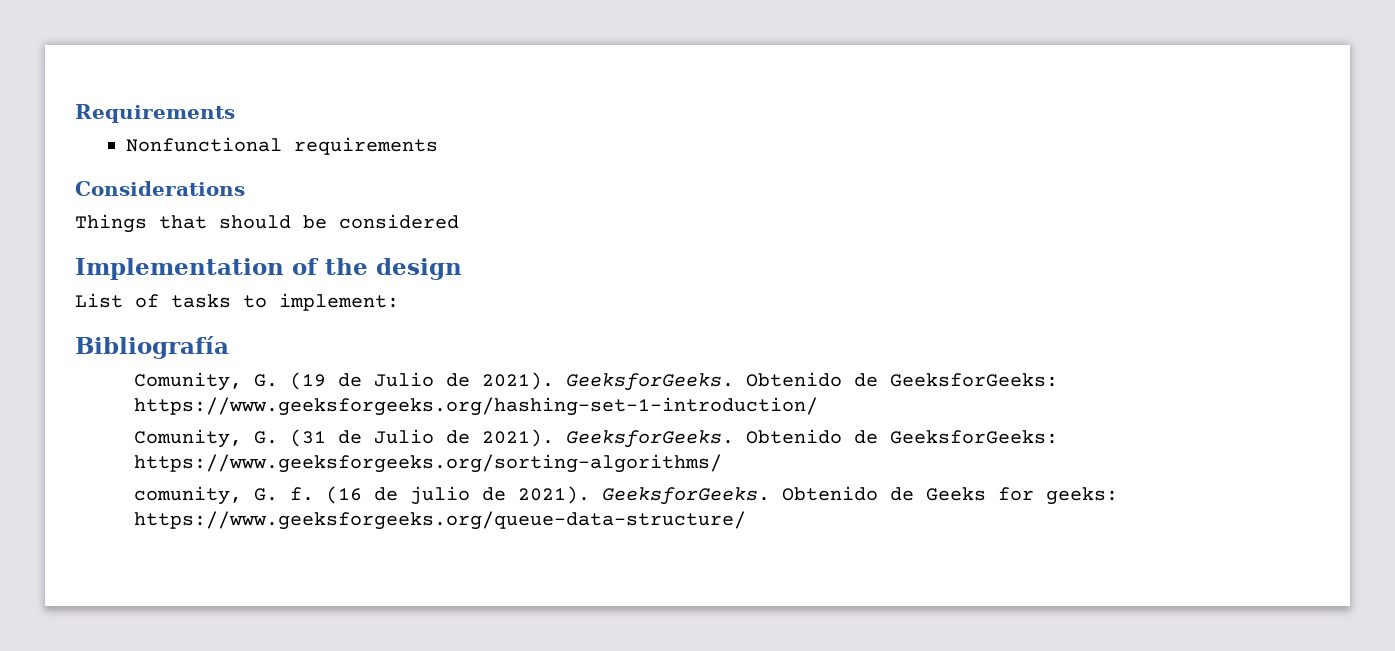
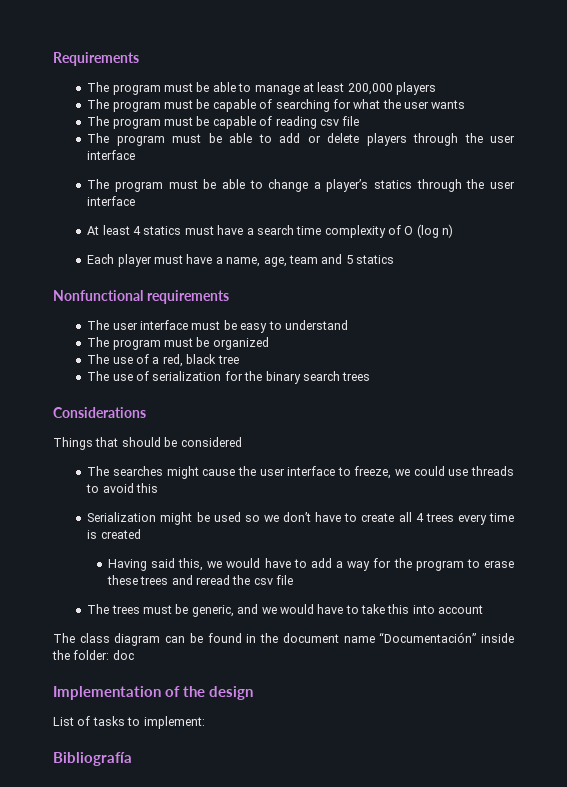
[126,137,439,155] Nonfunctional requirements -> [87,82,437,95] [87,99,466,112] [87,116,360,129] [87,133,515,146] [87,150,136,160] [87,179,515,192] [87,196,136,206] [87,224,454,238] [87,254,395,267] [53,290,229,304] [87,320,348,333] [87,337,269,350] [87,354,239,367] [87,371,371,384] The program must be able to manage at least 200,000 players // The program must be capable of searching for what the user wants // The program must be capable of reading csv file // The program must be able to add or delete players through the user interface // The program must be able to change a player’s statics through the user interface // At least 4 statics must have a search time complexity of O (log n) // Each player must have a name, age, team and 5 statics // Nonfunctional requirements // The user interface must be easy to understand // The program must be organized // The use of a red, black tree // The use of serialization for the binary search trees
(459, 221) none -> [87,466,514,479] [86,483,159,493] [87,512,514,525] [87,529,141,539] [107,558,515,571] [106,575,294,585] [87,604,484,617] [53,632,514,646] [52,650,134,660] // The searches might cause the user interface to freeze, we could use threads to avoid this // Serialization might be used so we don’t have to create all 4 trees every time is created // Having said this, we would have to add a way for the program to erase these trees and reread the csv file // The trees must be generic, and we would have to take this into account // The class diagram can be found in the document name “Documentación” inside the folder: doc
[133,372,1058,391] [133,397,818,416] [133,429,1058,448] [133,454,722,473] [133,486,1118,505] [133,511,746,530] // Comunity, G. (19 de Julio de 2021). GeeksforGeeks. Obtenido de GeeksforGeeks: https://www.geeksforgeeks.org/hashing-set-1-introduction/ // Comunity, G. (31 de Julio de 2021). GeeksforGeeks. Obtenido de GeeksforGeeks: https://www.geeksforgeeks.org/sorting-algorithms/ // comunity, G. f. (16 de julio de 2021). GeeksforGeeks. Obtenido de Geeks for geeks: https://www.geeksforgeeks.org/queue-data-structure/ -> (132, 759) none

